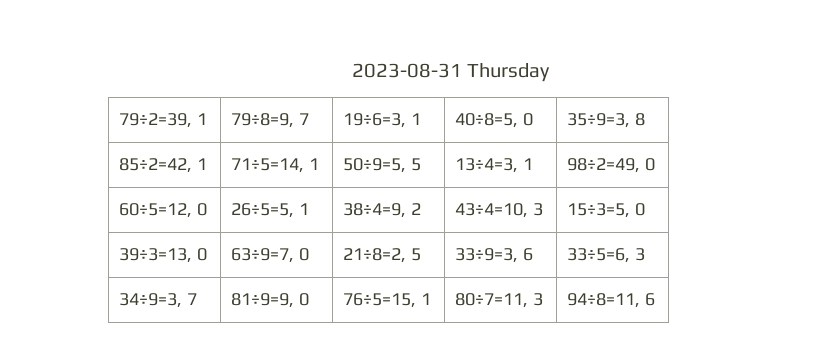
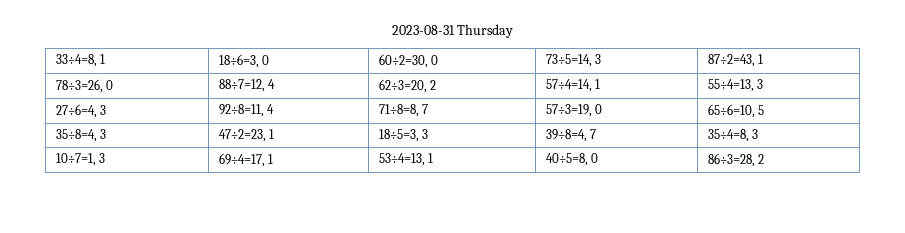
[118,113,207,128] [230,113,309,128] [342,113,421,128] [454,113,533,128] [566,113,645,128] [118,158,207,173] [230,158,319,173] [342,158,421,173] [454,158,533,173] [566,158,655,173] [118,203,207,218] [230,203,309,218] [342,203,421,218] [454,203,543,218] [566,203,645,218] [118,248,207,263] [230,248,309,263] [342,248,421,263] [454,248,533,263] [566,248,645,263] [118,293,197,308] [230,293,309,308] [342,293,431,308] [454,293,543,308] [566,293,655,308] 79÷2=39, 1 | 79÷8=9, 7 | 19÷6=3, 1 | 40÷8=5, 0 | 35÷9=3, 8 // 85÷2=42, 1 | 71÷5=14, 1 | 50÷9=5, 5 | 13÷4=3, 1 | 98÷2=49, 0 // 60÷5=12, 0 | 26÷5=5, 1 | 38÷4=9, 2 | 43÷4=10, 3 | 15÷3=5, 0 // 39÷3=13, 0 | 63÷9=7, 0 | 21÷8=2, 5 | 33÷9=3, 6 | 33÷5=6, 3 // 34÷9=3, 7 | 81÷9=9, 0 | 76÷5=15, 1 | 80÷7=11, 3 | 94÷8=11, 6 -> [55,54,106,67] [218,54,270,68] [378,54,439,68] [545,54,602,67] [707,54,764,67] [55,79,114,93] [218,79,276,92] [378,79,437,93] [545,79,601,92] [707,79,764,92] [55,104,107,118] [218,104,275,117] [378,104,429,117] [545,104,603,117] [707,104,765,118] [55,129,107,142] [218,129,275,142] [378,129,429,142] [545,129,597,142] [707,129,759,142] [55,153,106,166] [218,153,274,167] [378,153,434,166] [545,153,599,166] [707,153,765,167] 33÷4=8, 1 | 18÷6=3, 0 | 60÷2=30, 0 | 73÷5=14, 3 | 87÷2=43, 1 // 78÷3=26, 0 | 88÷7=12, 4 | 62÷3=20, 2 | 57÷4=14, 1 | 55÷4=13, 3 // 27÷6=4, 3 | 92÷8=11, 4 | 71÷8=8, 7 | 57÷3=19, 0 | 65÷6=10, 5 // 35÷8=4, 3 | 47÷2=23, 1 | 18÷5=3, 3 | 39÷8=4, 7 | 35÷4=8, 3 // 10÷7=1, 3 | 69÷4=17, 1 | 53÷4=13, 1 | 40÷5=8, 0 | 86÷3=28, 2

